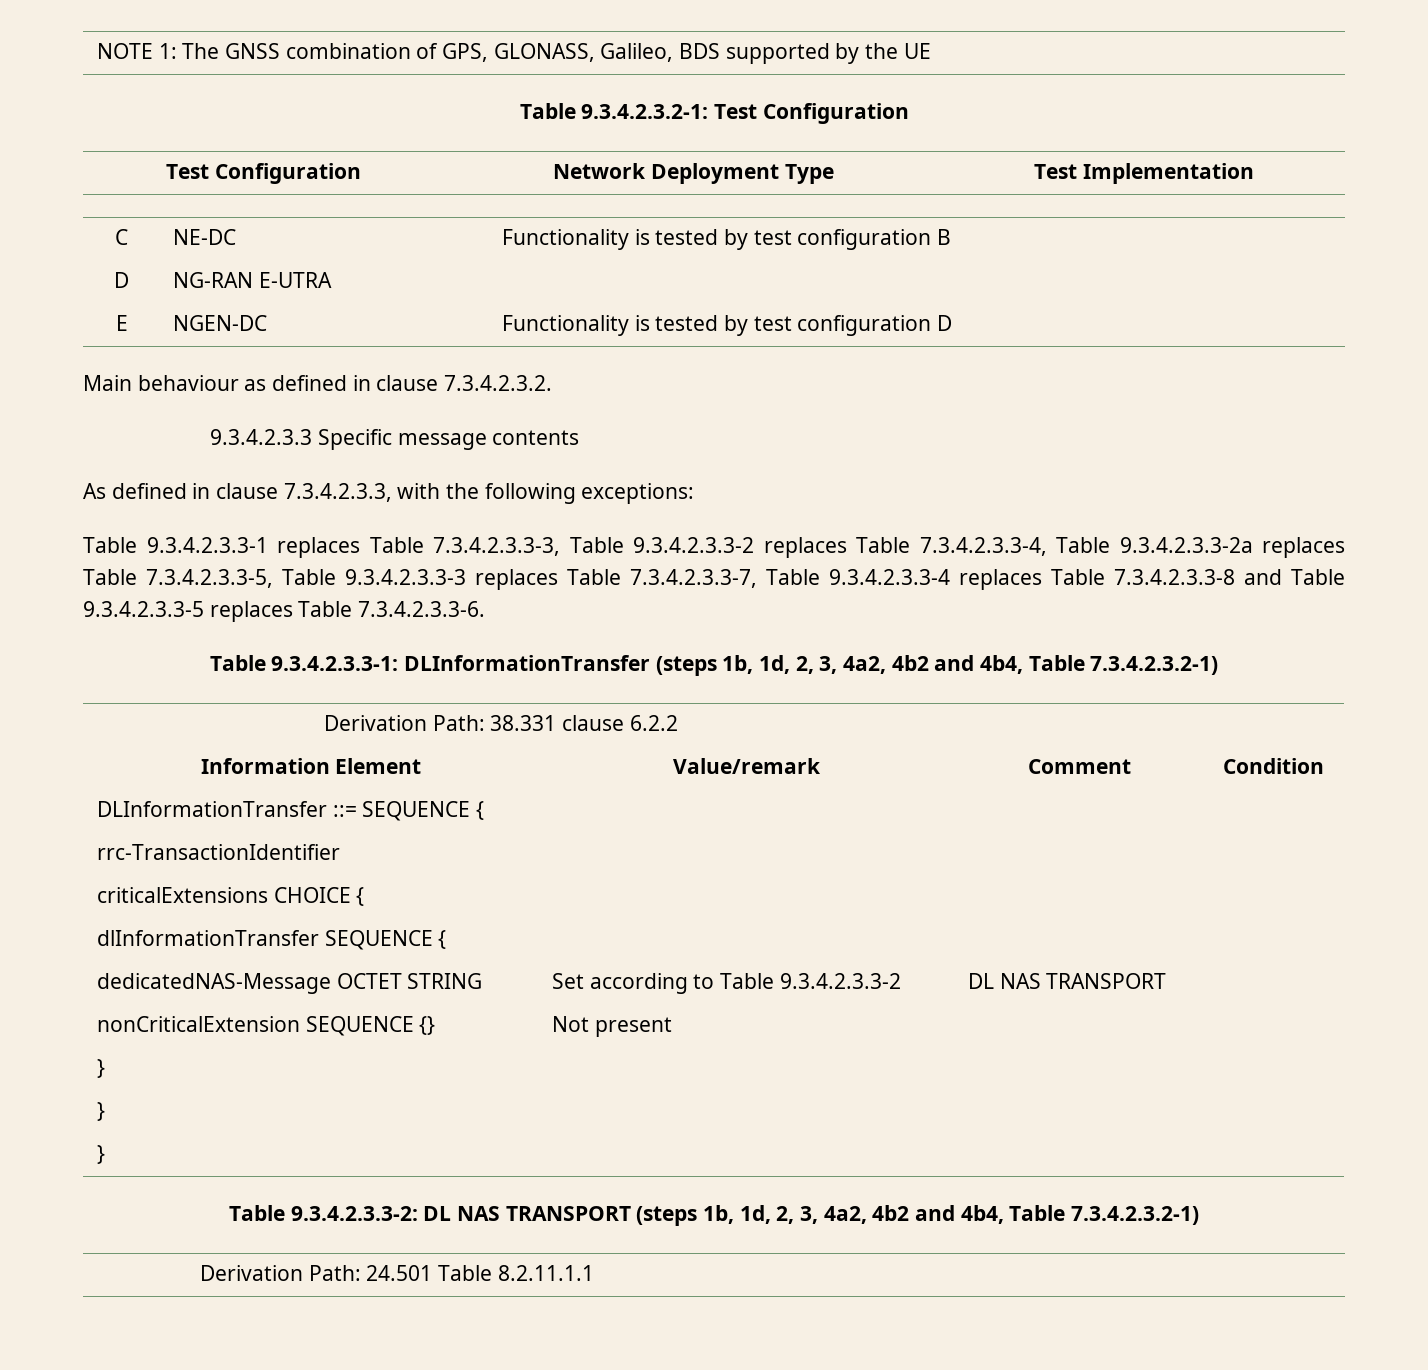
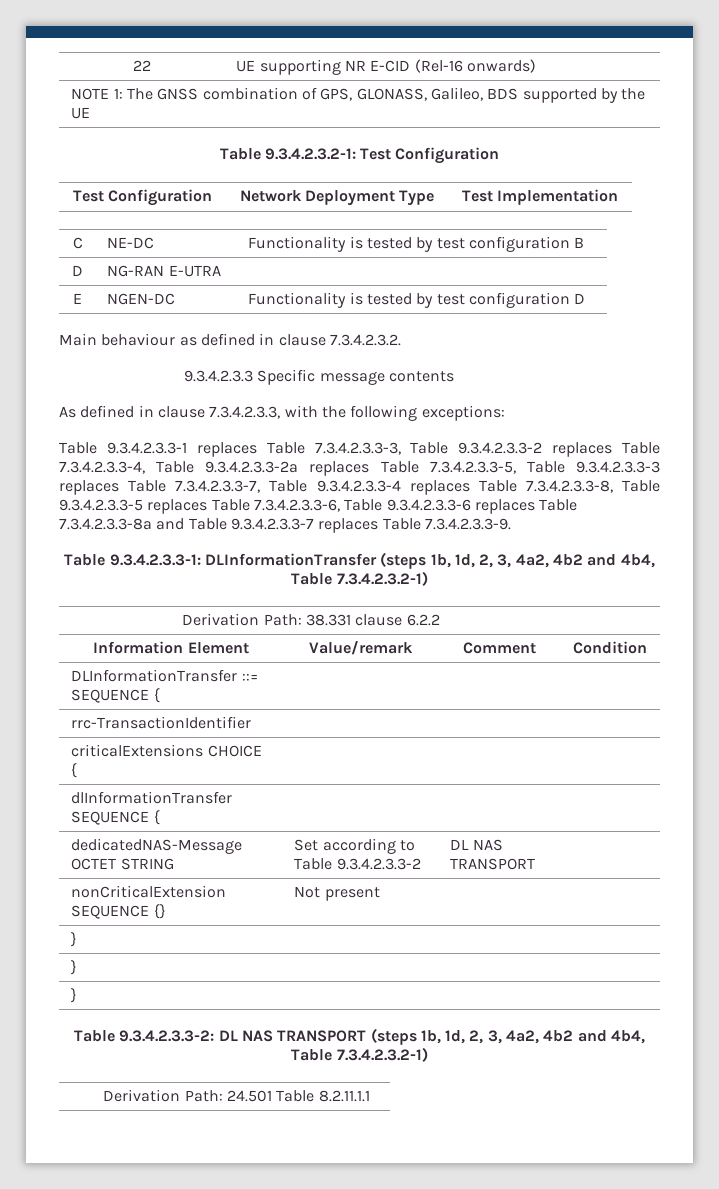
(96, 51) none -> [133,60,151,71] [236,59,537,75] 22 | UE supporting NR E-CID (Rel-16 onwards) //
[1114,569,1282,585] 7.3.4.2.3.3-8 and -> [525,480,613,493] 7.3.4.2.3.3-8,
[358,601,486,617] 7.3.4.2.3.3-6. -> [253,499,578,514] [59,518,511,533] 7.3.4.2.3.3-6, Table 9.3.4.2.3.3-6 replaces Table 7.3.4.2.3.3-8a and Table 9.3.4.2.3.3-7 replaces Table 7.3.4.2.3.3-9.

